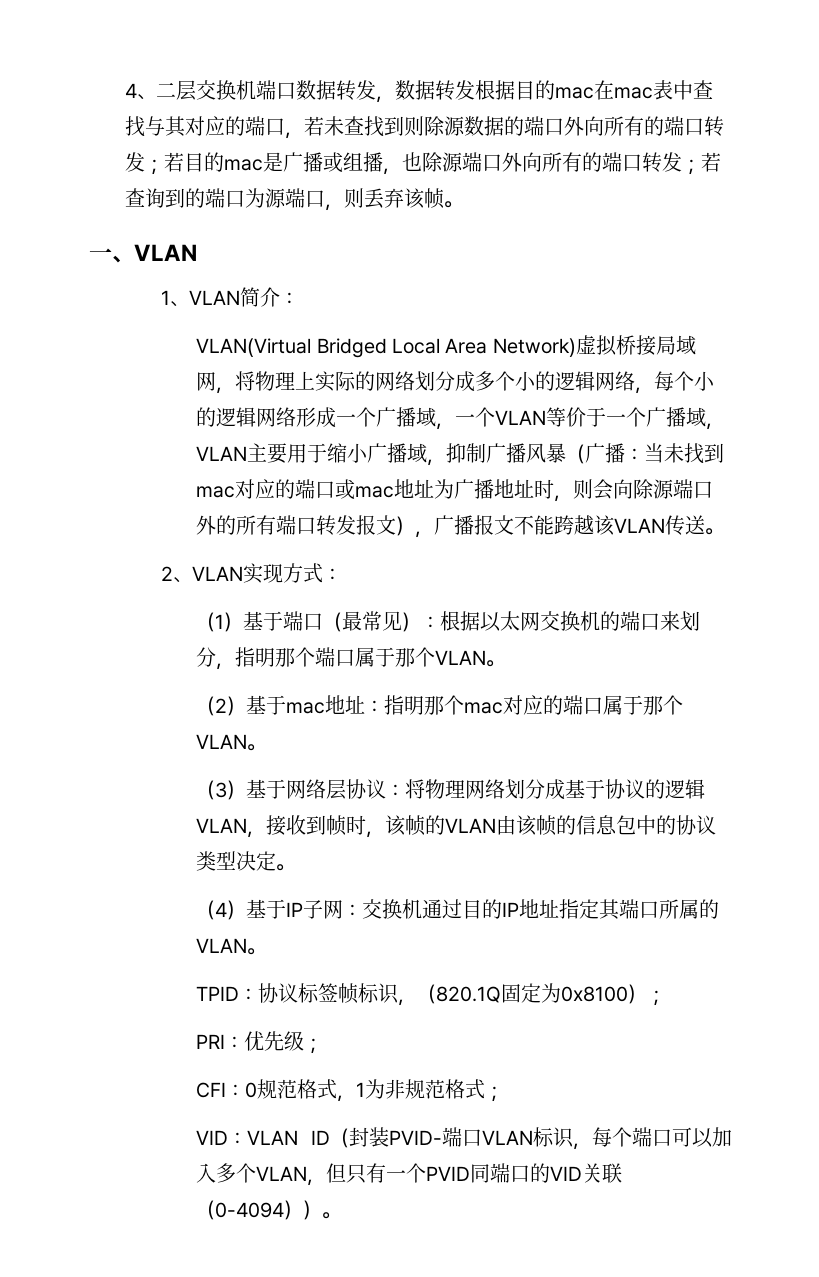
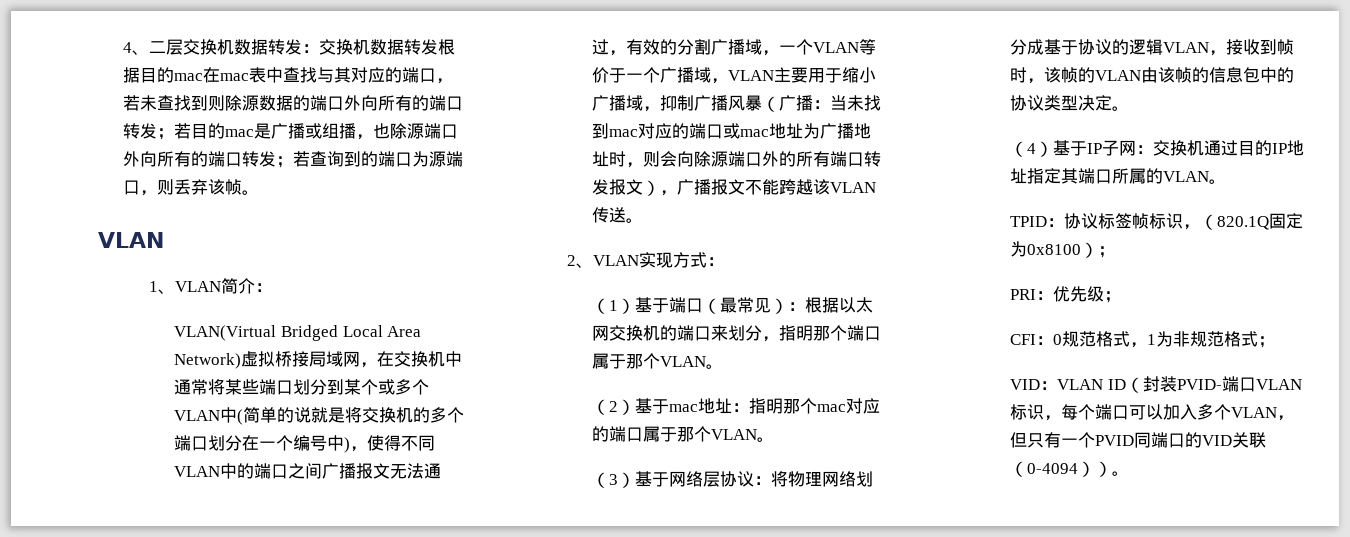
[255,80,395,103] 端口数据转发， -> [234,39,371,55] 数据转发：交换机
[89,248,134,263] 一、 -> (260, 192) none
[235,371,716,394] [196,407,377,428] 将物理上实际的网络划分成多个小的逻辑网络，每个小的逻辑网络形成一个 -> [377,351,463,367] [174,379,430,395] [174,407,465,425] [174,435,436,453] [174,463,442,479] [592,39,712,56] 在交换机中通常将某些端口划分到某个或多个VLAN中(简单的说就是将交换机的多个端口划分在一个编号中)，使得不同VLAN中的端口之间广播报文无法通过，有效的分割

